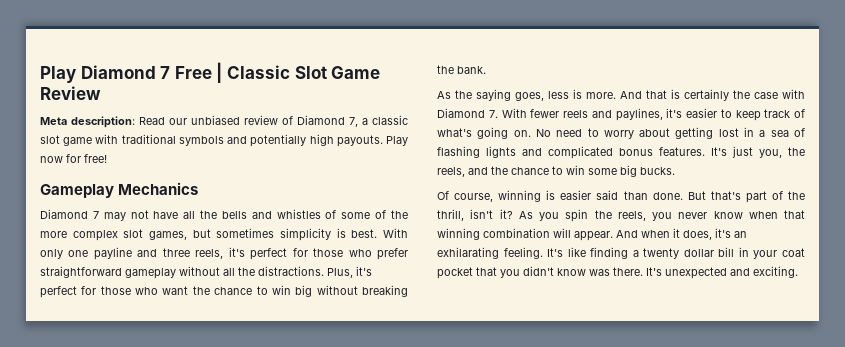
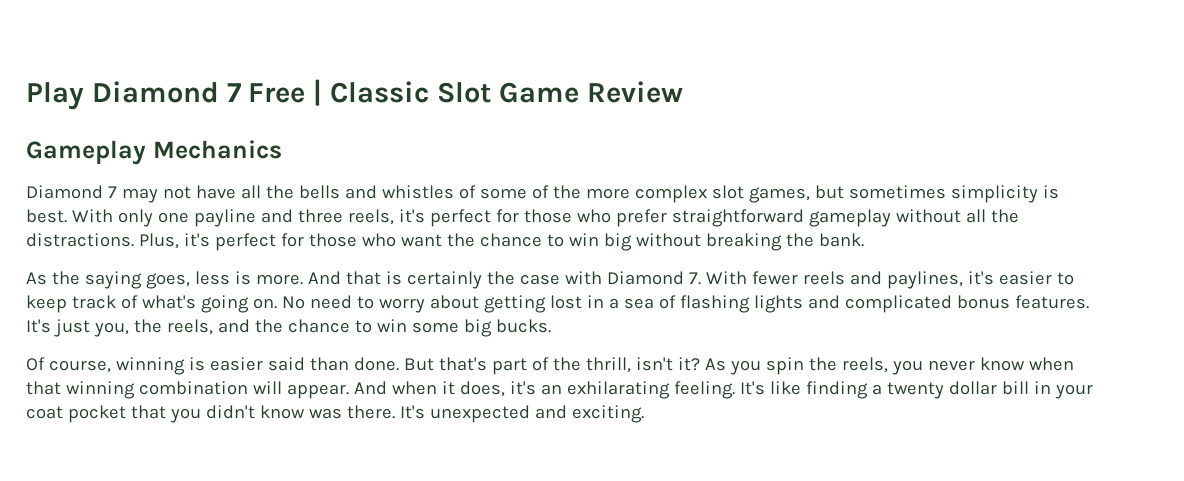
[40,115,408,128] [40,134,409,147] [40,154,107,163] // Meta description: Read our unbiased review of Diamond 7, a classic slot game with traditional symbols and potentially high payouts. Play now for free! -> (683, 92) none

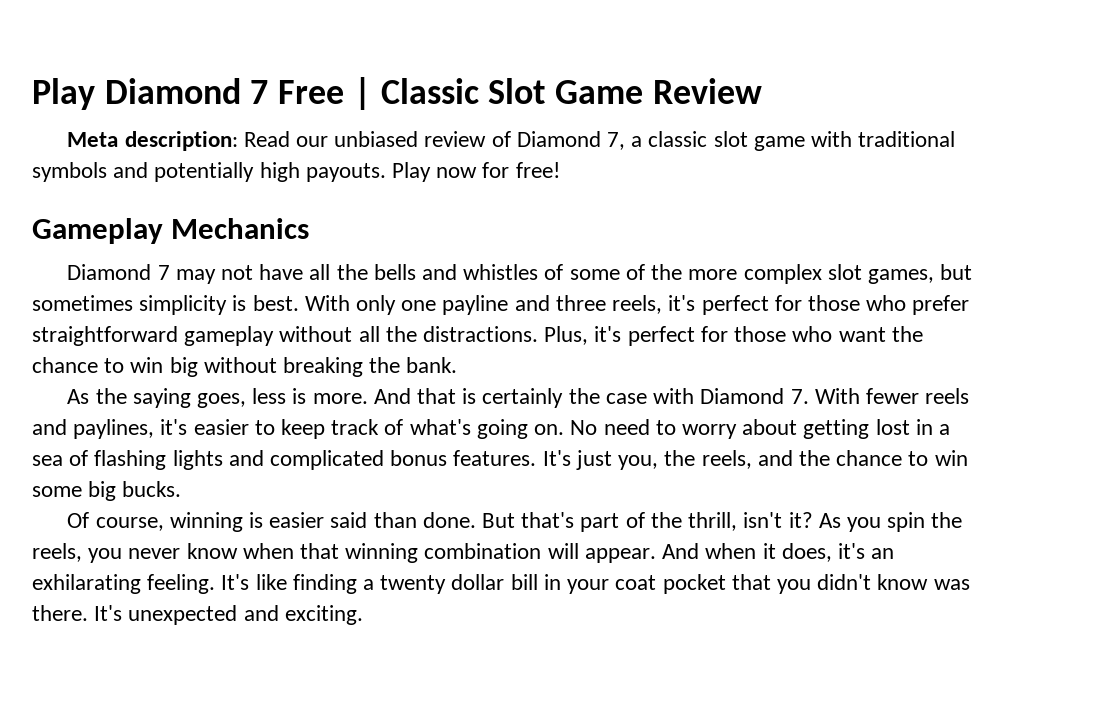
(683, 92) none -> [67,131,956,151] [32,162,560,182] // Meta description: Read our unbiased review of Diamond 7, a classic slot game with traditional symbols and potentially high payouts. Play now for free!

